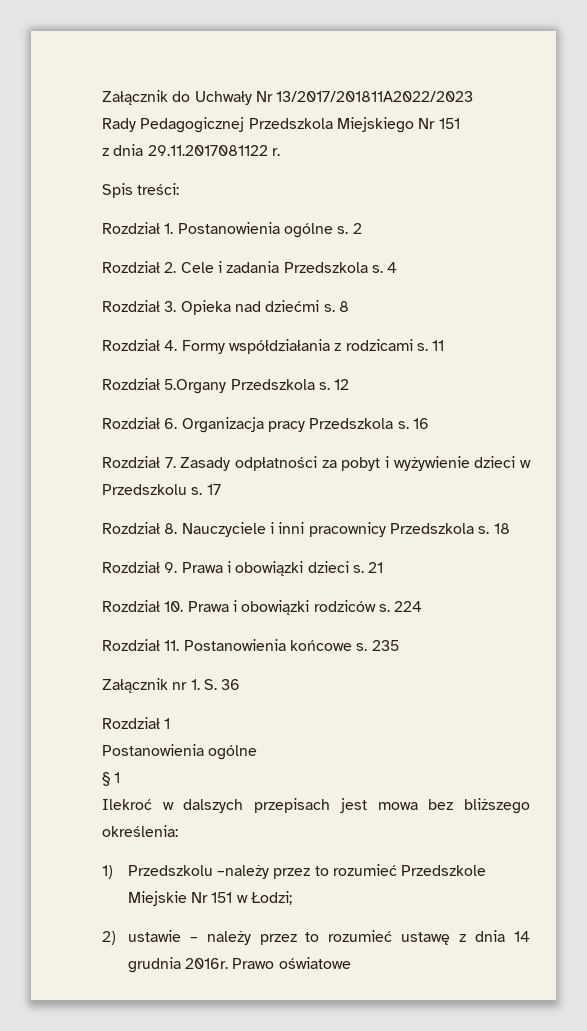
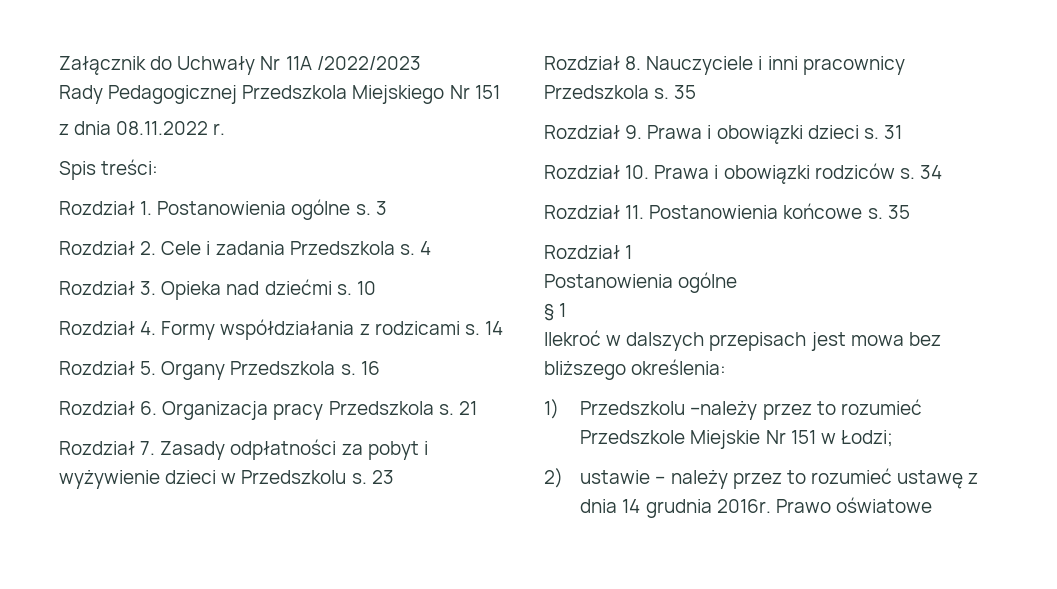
[276,91,474,102] 13/2017/201811A2022/2023 -> [285,56,421,70] 11A /2022/2023
[147,145,268,156] 29.11.2017081122 -> [116,121,209,135] 08.11.2022
[352,223,362,234] 2 -> [375,201,387,215] 3
[338,301,349,312] 8 -> [356,281,376,295] 10
[432,340,445,351] [102,378,350,394] 11 // Rozdział 5.Organy Przedszkola s. 12 -> [484,321,503,335] [59,361,380,380] 14 // Rozdział 5. Organy Przedszkola s. 16
[412,418,429,429] 16 -> [458,401,477,415] 21
[206,484,221,495] 17 -> [371,470,394,484] 23
[493,523,510,534] 18 -> [674,85,697,99] 35
[368,562,384,573] 21 -> [883,125,902,139] 31
[394,601,423,612] 224 -> [919,165,942,179] 34
[371,640,399,651] [102,678,241,693] 235 // Załącznik nr 1. S. 36 -> [887,205,910,219] 35

